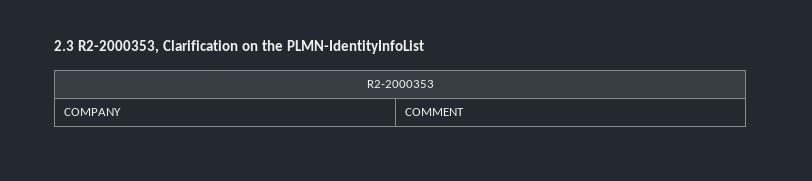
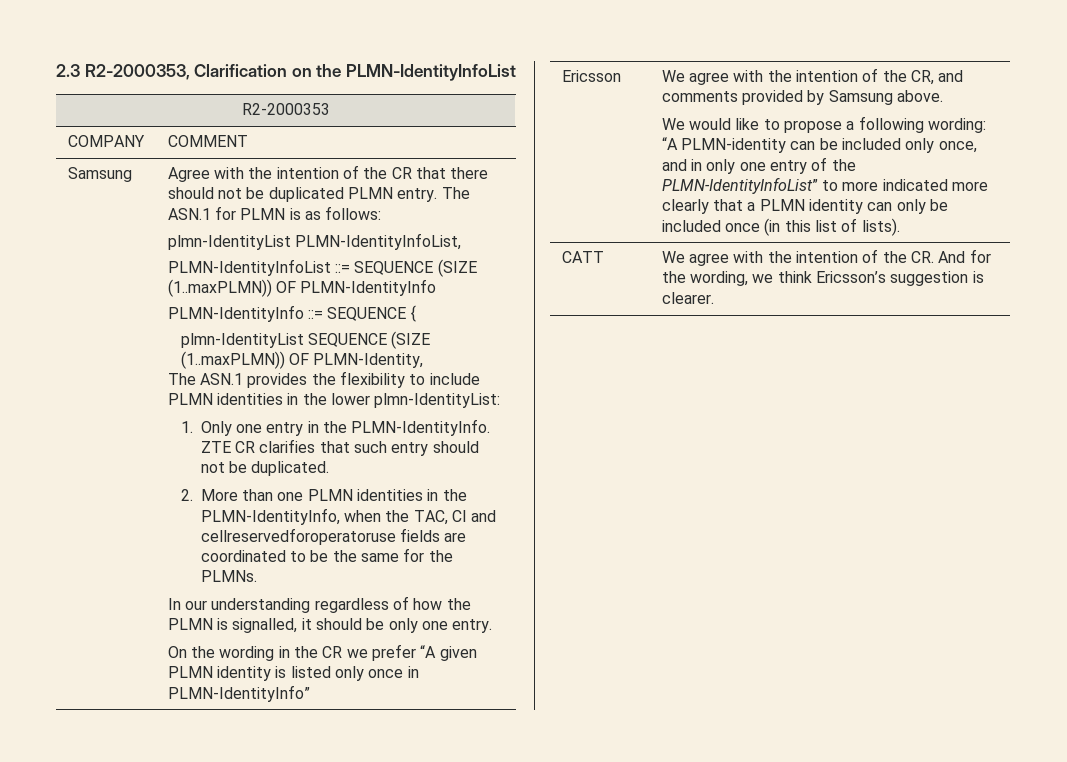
(464, 112) none -> [67,167,132,182] [167,165,489,182] [167,187,470,202] [167,206,382,220] [167,233,461,250] [167,259,477,277] [167,279,437,297] [167,305,416,322] [180,331,431,349] [180,351,424,369] [167,371,480,388] [167,393,501,408] [180,419,491,436] [200,439,479,456] [200,461,330,476] [180,489,467,501] [200,508,497,525] [200,528,467,545] [200,548,453,562] [200,570,257,582] [167,596,471,613] [167,618,493,633] [167,644,477,661] [167,666,419,681] [167,685,310,702] [561,70,621,82] [661,68,964,85] [661,90,943,105] [661,116,986,133] [661,137,977,153] [661,157,856,174] [661,177,988,194] [661,199,948,214] [661,218,900,236] [561,251,604,263] [661,249,991,266] [661,271,984,286] [661,292,714,304] // Samsung | Agree with the intention of the CR that there should not be duplicated PLMN entry. The ASN.1 for PLMN is as follows: // plmn-IdentityList PLMN-IdentityInfoList, // PLMN-IdentityInfoList ::= SEQUENCE (SIZE (1..maxPLMN)) OF PLMN-IdentityInfo // PLMN-IdentityInfo ::= SEQUENCE { // plmn-IdentityList SEQUENCE (SIZE (1..maxPLMN)) OF PLMN-Identity, // The ASN.1 provides the flexibility to include PLMN identities in the lower plmn-IdentityList: // 1. Only one entry in the PLMN-IdentityInfo. ZTE CR clarifies that such entry should not be duplicated. // 2. More than one PLMN identities in the PLMN-IdentityInfo, when the TAC, CI and cellreservedforoperatoruse fields are coordinated to be the same for the PLMNs. // In our understanding regardless of how the PLMN is signalled, it should be only one entry. // On the wording in the CR we prefer “A given PLMN identity is listed only once in PLMN-IdentityInfo” // Ericsson | We agree with the intention of the CR, and comments provided by Samsung above. // We would like to propose a following wording: “A PLMN-identity can be included only once, and in only one entry of the PLMN-IdentityInfoList” to more indicated more clearly that a PLMN identity can only be included once (in this list of lists). // CATT | We agree with the intention of the CR. And for the wording, we think Ericsson’s suggestion is clearer.

